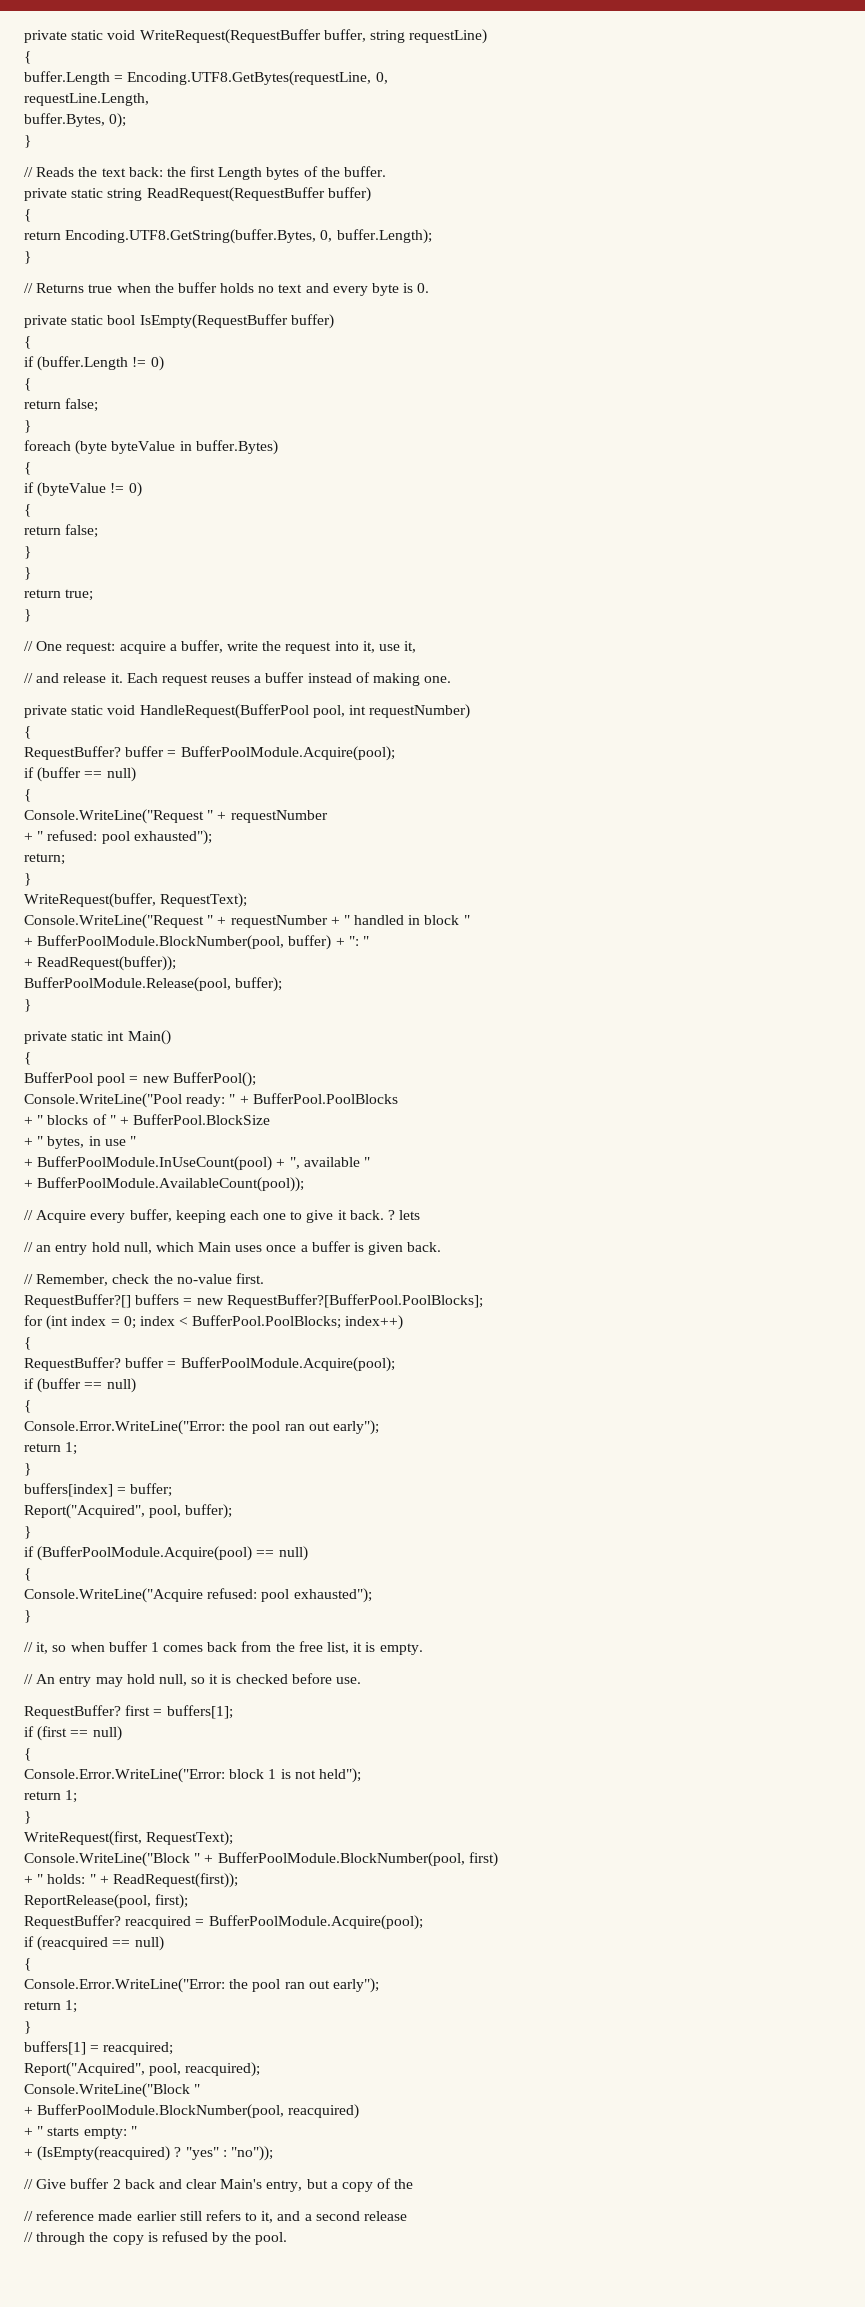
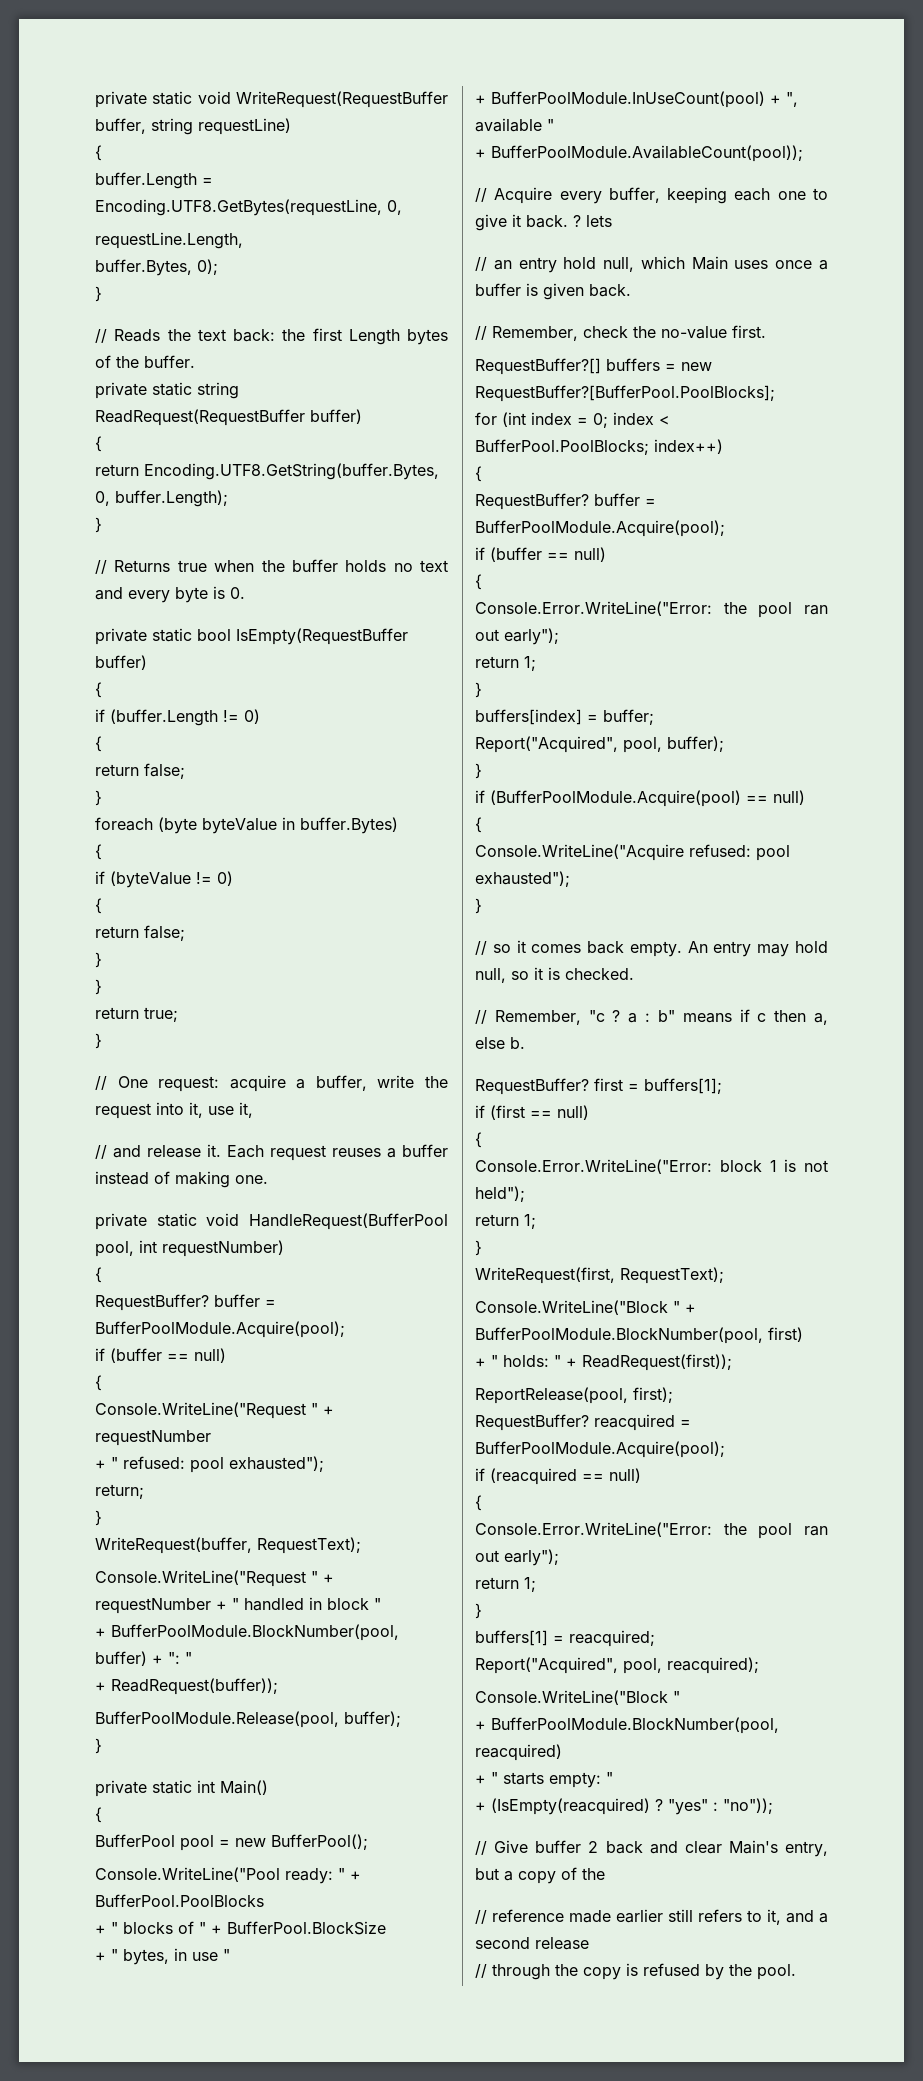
[36,1641,376,1654] it, so when buffer 1 comes back from the free list, it is -> [492,940,625,954] so it comes back
[24,1674,33,1684] // // -> (682, 949) none
[235,1673,362,1684] checked before use. -> [565,968,634,980] [475,1009,828,1025] [475,1037,525,1049] checked. // // Remember, "c ? a : b" means if c then a, else b.

